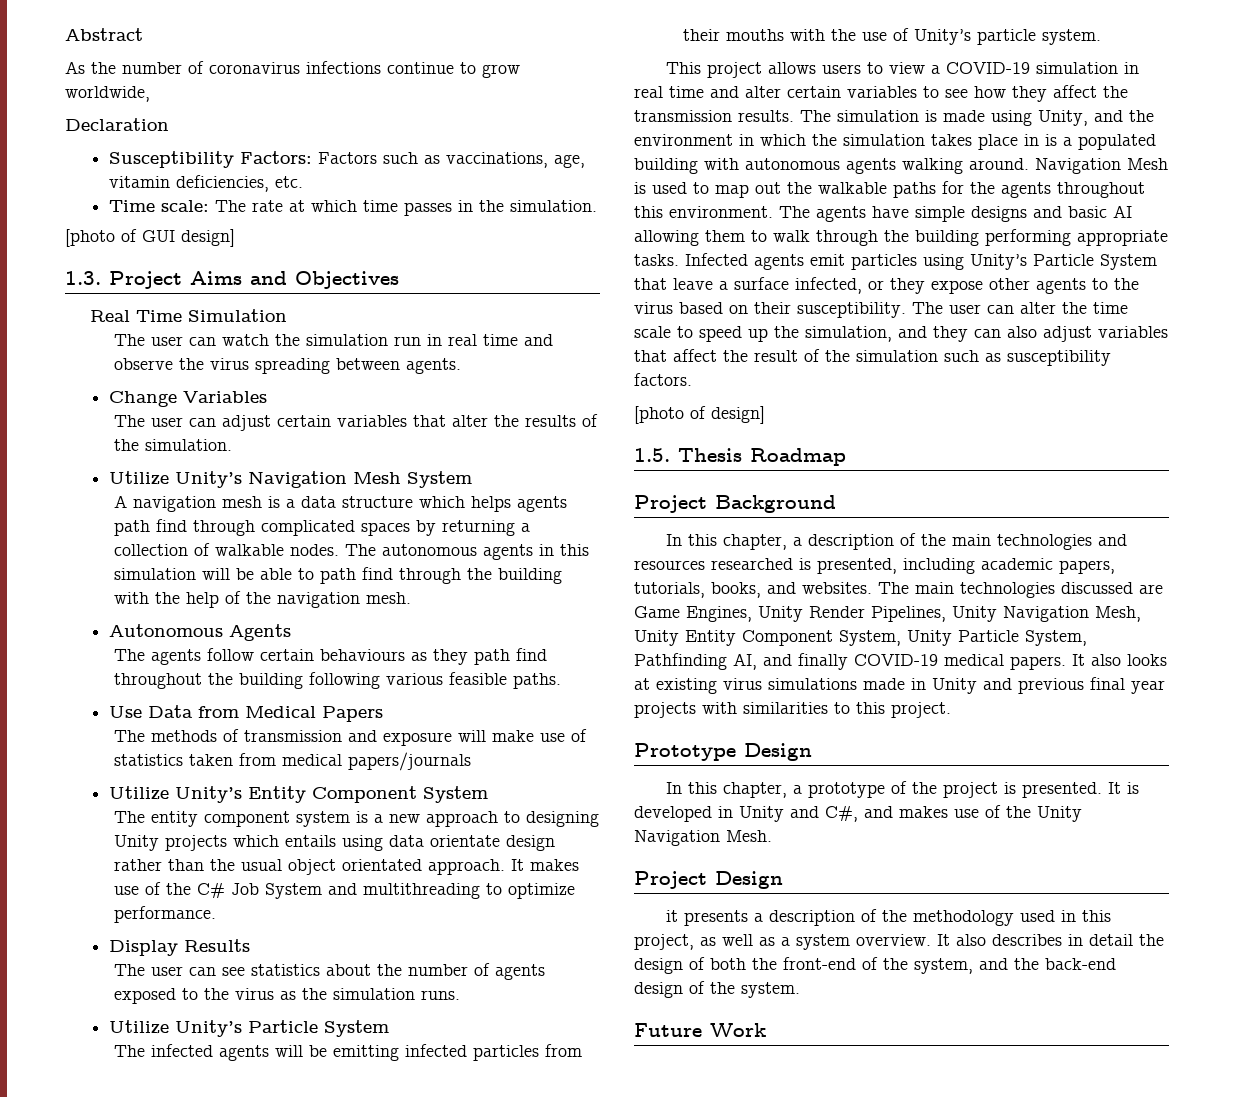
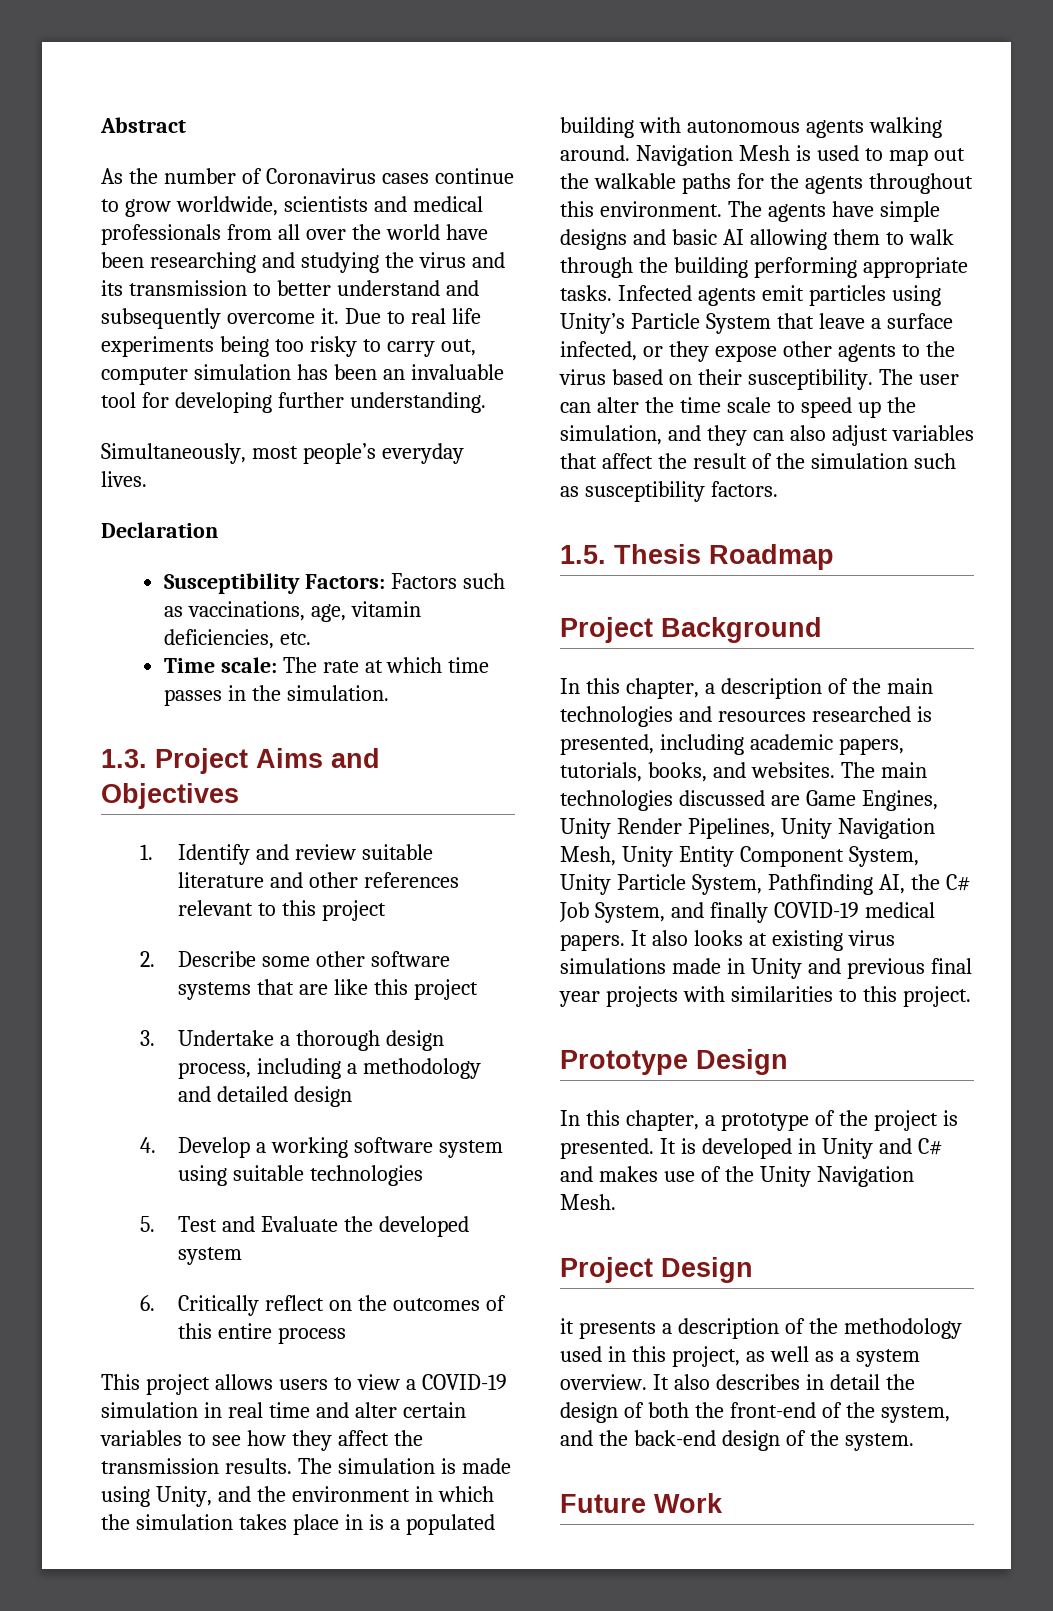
[209,61,381,74] coronavirus infections -> [265,168,429,184] Coronavirus cases
(150, 94) none -> [283,196,483,212] [101,224,488,245] [101,252,505,273] [101,280,479,296] [101,308,481,329] [101,336,476,357] [101,364,504,385] [101,392,486,413] [101,443,464,464] [101,471,147,487] scientists and medical professionals from all over the world have been researching and studying the virus and its transmission to better understand and subsequently overcome it. Due to real life experiments being too risky to carry out, computer simulation has been an invaluable tool for developing further understanding. // Simultaneously, most people’s everyday lives.
[65,229,235,247] // [photo of GUI design] -> (389, 693) none
[89,309,287,322] [114,334,554,346] [114,358,462,374] [108,391,267,407] [114,414,599,431] [114,439,233,451] [108,471,472,488] [114,495,568,512] [114,519,531,536] [114,543,590,560] [114,567,563,584] [114,591,412,608] [108,624,291,641] [114,648,548,665] [114,672,562,689] [108,705,383,722] [114,729,588,746] [114,752,472,771] [108,786,488,803] [114,811,600,827] [114,835,556,851] [114,859,580,875] [114,882,576,899] [114,906,217,923] [108,939,250,956] [114,963,546,980] [114,988,461,1004] [108,1020,389,1037] [114,1044,583,1061] [683,28,1102,45] Real Time Simulation // The user can watch the simulation run in real time and observe the virus spreading between agents. // Change Variables // The user can adjust certain variables that alter the results of the simulation. // Utilize Unity’s Navigation Mesh System // A navigation mesh is a data structure which helps agents path find through complicated spaces by returning a collection of walkable nodes. The autonomous agents in this simulation will be able to path find through the building with the help of the navigation mesh. // Autonomous Agents // The agents follow certain behaviours as they path find throughout the building following various feasible paths. // Use Data from Medical Papers // The methods of transmission and exposure will make use of statistics taken from medical papers/journals // Utilize Unity’s Entity Component System // The entity component system is a new approach to designing Unity projects which entails using data orientate design rather than the usual object orientated approach. It makes use of the C# Job System and multithreading to optimize performance. // Display Results // The user can see statistics about the number of agents exposed to the virus as the simulation runs. // Utilize Unity’s Particle System // The infected agents will be emitting infected particles from their mouths with the use of Unity’s particle system. -> [139,844,433,865] [178,872,459,888] [178,900,386,921] [139,951,450,967] [178,979,478,1000] [139,1030,444,1051] [178,1058,481,1079] [178,1086,353,1107] [139,1137,503,1158] [178,1165,424,1186] [139,1216,469,1237] [178,1247,243,1265] [139,1295,506,1316] [178,1323,347,1344] 1. Identify and review suitable literature and other references relevant to this project // 2. Describe some other software systems that are like this project // 3. Undertake a thorough design process, including a methodology and detailed design // 4. Develop a working software system using suitable technologies // 5. Test and Evaluate the developed system // 6. Critically reflect on the outcomes of this entire process
[634,406,765,424] // [photo of design] -> (778, 489) none
(757, 661) none -> [910,874,971,891] [559,902,665,923] the C# Job System,
[825,805,858,822] C#, -> [917,1138,943,1155] C#

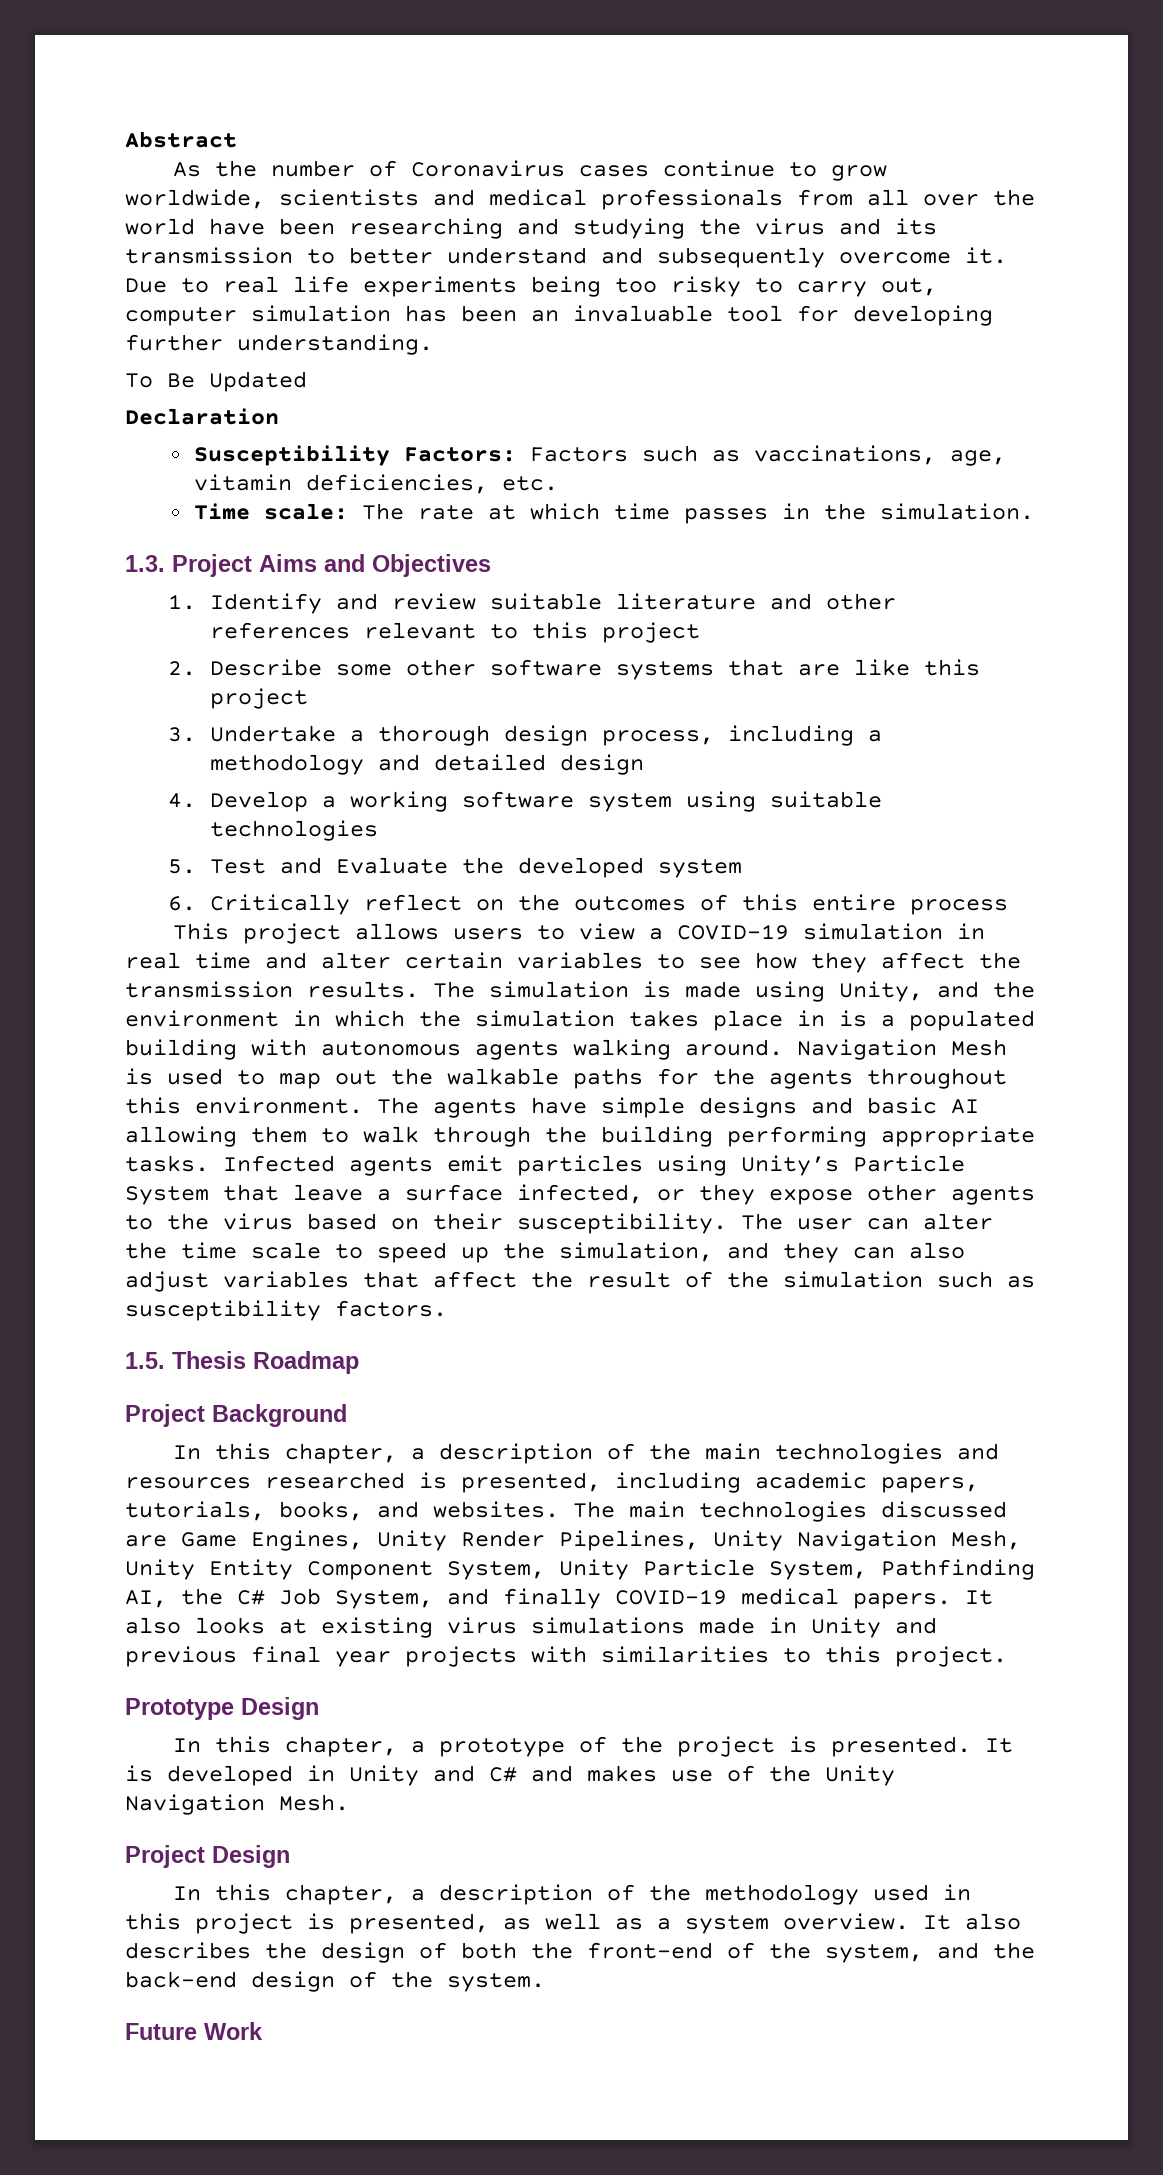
[101,443,464,464] [101,471,147,487] Simultaneously, most people’s everyday lives. -> [125,371,307,392] To Be Updated
[560,1318,656,1339] it presents -> [172,1884,397,1905] In this chapter,
[671,1346,740,1367] project, -> [195,1913,489,1934] project is presented,
[805,1374,880,1390] in detail -> (251, 1950) none

